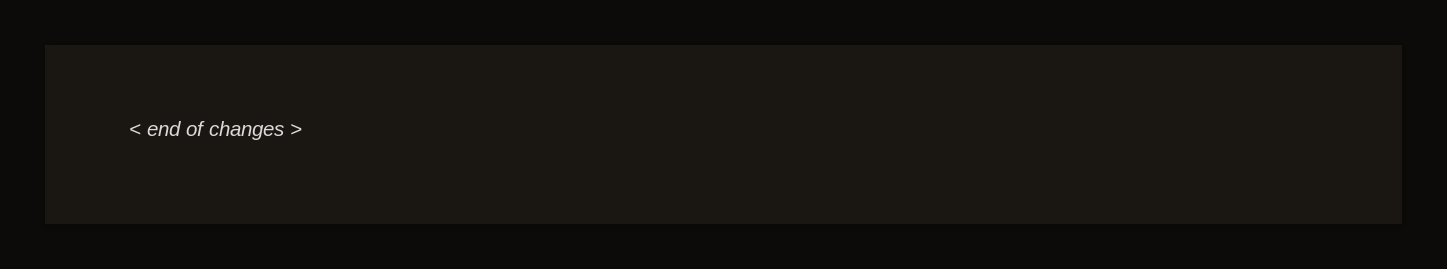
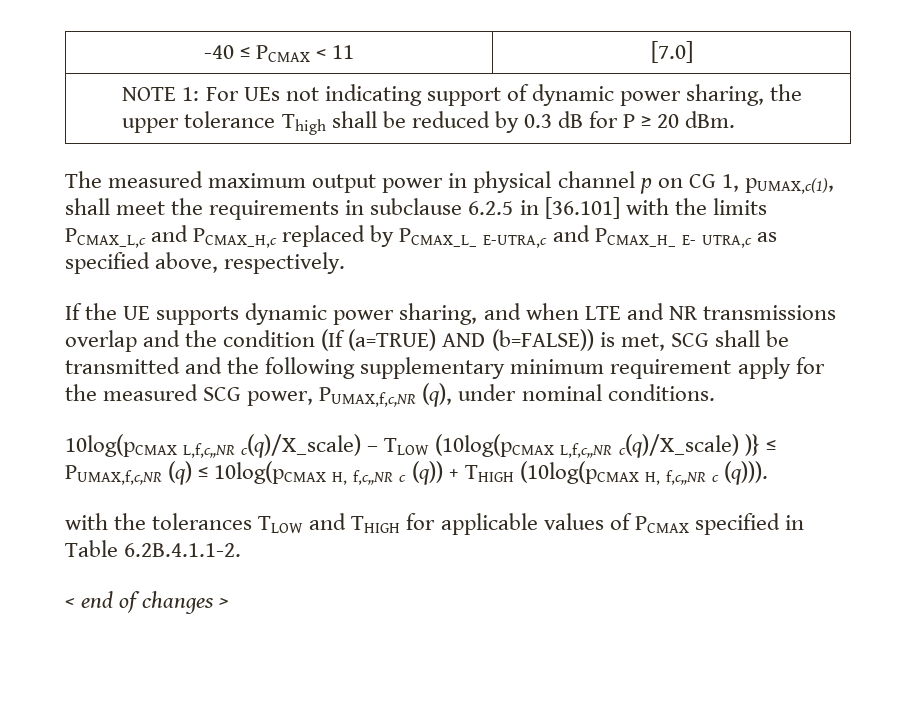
(129, 130) none -> [203,45,355,62] [650,41,693,63] [122,84,803,106] [122,111,736,135] [65,171,834,194] [65,197,767,220] [65,225,777,248] [65,252,346,274] [65,303,836,325] [65,329,789,352] [65,357,825,379] [65,383,715,407] [65,434,776,458] [65,461,769,485] [65,513,804,535] [65,540,242,557] -40 ≤ PCMAX < 11 | [7.0] // NOTE 1: For UEs not indicating support of dynamic power sharing, the upper tolerance Thigh shall be reduced by 0.3 dB for P ≥ 20 dBm. // The measured maximum output power in physical channel p on CG 1, pUMAX,c(1), shall meet the requirements in subclause 6.2.5 in [36.101] with the limits PCMAX_L,c and PCMAX_H,c replaced by PCMAX_L_ E-UTRA,c and PCMAX_H_ E- UTRA,c as specified above, respectively. // If the UE supports dynamic power sharing, and when LTE and NR transmissions overlap and the condition (If (a=TRUE) AND (b=FALSE)) is met, SCG shall be transmitted and the following supplementary minimum requirement apply for the measured SCG power, PUMAX,f,c,NR (q), under nominal conditions. // 10log(pCMAX L,f,c,,NR c(q)/X_scale) – TLOW (10log(pCMAX L,f,c,,NR c(q)/X_scale) )} ≤ PUMAX,f,c,NR (q) ≤ 10log(pCMAX H, f,c,,NR c (q)) + THIGH (10log(pCMAX H, f,c,,NR c (q))). // with the tolerances TLOW and THIGH for applicable values of PCMAX specified in Table 6.2B.4.1.1-2. //

